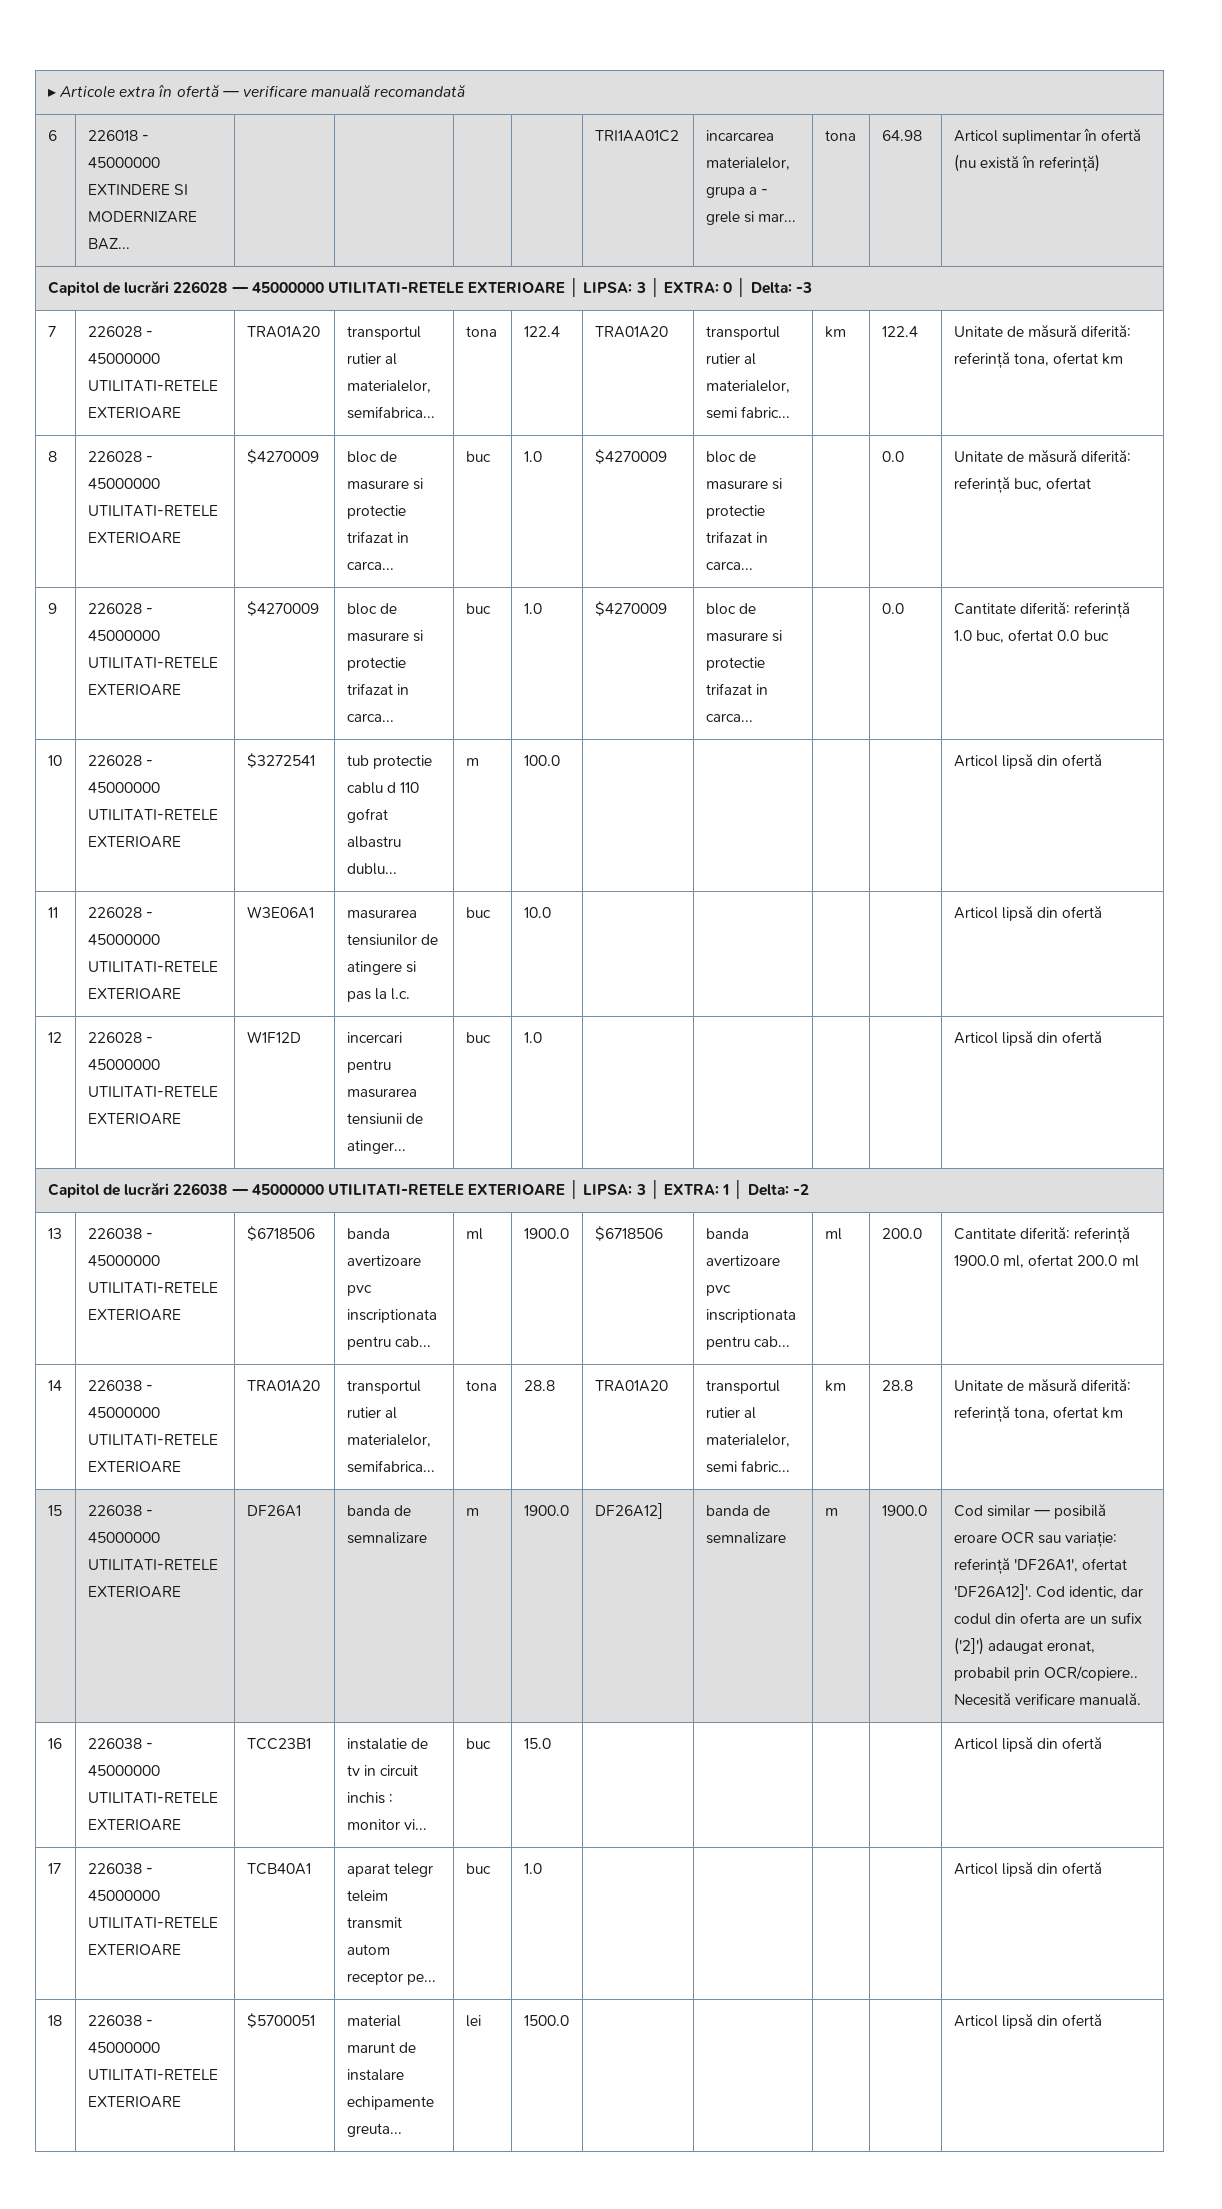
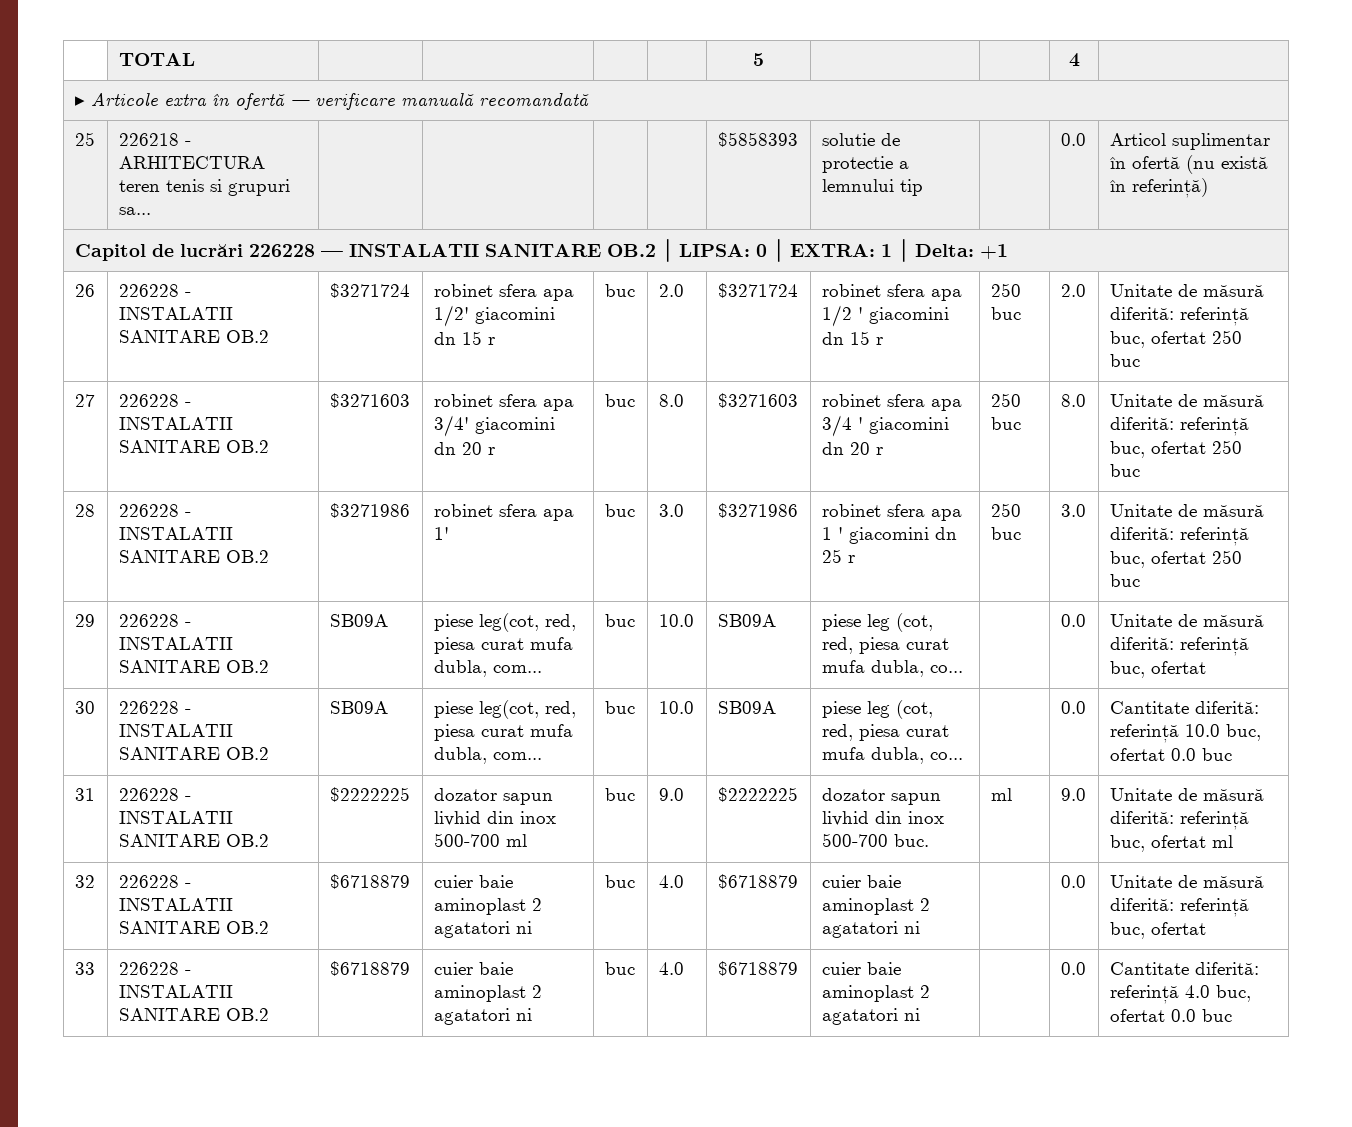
(47, 92) none -> [118,53,195,66] [753,53,764,66] [1068,53,1080,67] | TOTAL | | | | | 5 | | | 4 | //
[47,130,57,141] [87,130,150,141] [87,157,160,168] [87,184,189,195] [87,211,197,223] [87,238,130,250] [594,130,679,142] [705,130,774,141] [705,157,790,170] [705,186,769,198] [705,211,797,225] [824,130,856,141] [881,130,922,141] 6 | 226018 - 45000000 EXTINDERE SI MODERNIZARE BAZ... | | | | | TRI1AA01C2 | incarcarea materialelor, grupa a - grele si mar... | tona | 64.98 -> [74,132,95,146] [118,133,191,146] [118,156,265,169] [118,179,290,196] [118,207,151,215] [717,132,798,147] [821,133,900,146] [821,156,909,173] [821,179,923,196] [1060,133,1086,146] 25 | 226218 - ARHITECTURA teren tenis si grupuri sa... | | | | | $5858393 | solutie de protectie a lemnului tip | | 0.0
[173,277,812,297] [47,326,56,337] [87,326,154,337] [87,353,160,364] [87,380,218,392] [87,407,181,419] [246,326,320,338] [346,326,421,340] [346,353,398,365] [346,380,431,393] [346,406,435,419] [465,326,497,337] [523,326,560,337] [594,326,668,338] [705,326,780,340] [705,353,757,365] [705,380,790,393] [705,406,791,419] [824,326,846,338] [881,326,918,337] [953,324,1132,338] [953,351,1124,369] [47,451,57,462] [87,451,154,462] [87,478,160,489] [87,505,218,517] [87,532,181,544] [246,449,319,464] [346,451,398,463] [346,478,424,490] [346,505,406,519] [346,531,410,543] [346,561,394,570] [465,451,491,462] [523,451,542,462] [594,449,667,464] [705,451,757,463] [705,478,783,490] [705,505,765,519] [705,531,769,543] [705,561,753,570] [881,451,904,462] [953,449,1132,463] [953,476,1092,494] [47,603,57,614] [87,603,154,614] [87,630,160,641] [87,657,218,669] [87,684,181,696] [246,601,319,616] [346,603,398,615] [346,630,424,642] [346,657,406,671] [346,683,410,695] [346,713,394,722] [465,603,491,614] [523,603,542,614] [594,601,667,616] [705,603,757,615] [705,630,783,642] [705,657,765,671] [705,683,769,695] [705,713,753,722] [881,603,904,614] [953,601,1131,619] [953,630,972,641] 226028 — 45000000 UTILITATI-RETELE EXTERIOARE │ LIPSA: 3 │ EXTRA: 0 │ Delta: -3 // 7 | 226028 - 45000000 UTILITATI-RETELE EXTERIOARE | TRA01A20 | transportul rutier al materialelor, semifabrica... | tona | 122.4 | TRA01A20 | transportul rutier al materialelor, semi fabric... | km | 122.4 | Unitate de măsură diferită: referință tona, ofertat km // 8 | 226028 - 45000000 UTILITATI-RETELE EXTERIOARE | $4270009 | bloc de masurare si protectie trifazat in carca... | buc | 1.0 | $4270009 | bloc de masurare si protectie trifazat in carca... | | 0.0 | Unitate de măsură diferită: referință buc, ofertat // 9 | 226028 - 45000000 UTILITATI-RETELE EXTERIOARE | $4270009 | bloc de masurare si protectie trifazat in carca... | buc | 1.0 | $4270009 | bloc de masurare si protectie trifazat in carca... | | 0.0 | Cantitate diferită: referință 1.0 -> [248,239,1008,262] [74,284,95,297] [118,284,191,297] [118,307,233,320] [118,330,269,343] [329,283,410,298] [433,284,574,301] [433,305,555,327] [433,331,495,345] [604,284,635,297] [658,284,684,297] [717,283,798,298] [821,284,962,301] [821,305,949,327] [821,331,883,345] [990,283,1021,297] [990,307,1021,320] [1060,284,1086,297] [1109,284,1264,297] [1109,307,1249,326] [1109,330,1242,348] [1109,354,1140,367] [74,394,95,407] [118,394,191,407] [118,417,233,430] [118,440,269,453] [329,393,410,408] [433,394,574,411] [433,415,555,437] [433,442,495,455] [604,394,635,407] [658,394,684,407] [717,393,798,408] [821,394,962,411] [821,415,949,437] [821,442,883,455] [990,393,1021,407] [990,417,1021,430] [1060,394,1086,407] [1109,394,1264,407] [1109,417,1249,436] [1109,440,1242,458] [1109,464,1140,477] [74,504,95,517] [118,504,191,517] [118,527,233,540] [118,550,269,563] [329,503,410,518] [433,504,574,521] [433,527,449,540] [604,504,635,517] [658,504,684,517] [717,503,798,518] [821,504,962,521] [821,527,957,544] [821,549,855,563] [990,503,1021,517] [990,527,1021,540] [1060,504,1086,517] [1109,504,1264,517] [1109,527,1249,546] [1109,550,1242,568] [1109,574,1140,587] [74,614,95,627] [118,614,191,627] [118,637,233,650] [118,660,269,673] [329,614,388,627] [433,613,576,632] [433,637,573,654] [433,660,542,677] [604,614,635,627] [658,614,694,627] [717,614,776,627] [821,613,933,632] [821,637,949,654] [821,660,963,677] [1060,614,1086,627] [1109,614,1264,627] [1109,637,1249,656] [1109,661,1206,678] [74,701,95,714] [118,701,191,714] [118,724,233,737] [118,747,269,760] [329,701,388,714] [433,700,576,719] [433,724,573,741] [433,747,542,764] [604,701,635,714] [658,701,694,714] [717,701,776,714] [821,700,933,719] [821,724,949,741] [821,747,963,764] [1060,701,1086,714] [1109,701,1259,714] [1109,724,1220,743] 226228 — INSTALATII SANITARE OB.2 │ LIPSA: 0 │ EXTRA: 1 │ Delta: +1 // 26 | 226228 - INSTALATII SANITARE OB.2 | $3271724 | robinet sfera apa 1/2' giacomini dn 15 r | buc | 2.0 | $3271724 | robinet sfera apa 1/2 ' giacomini dn 15 r | 250 buc | 2.0 | Unitate de măsură diferită: referință buc, ofertat 250 buc // 27 | 226228 - INSTALATII SANITARE OB.2 | $3271603 | robinet sfera apa 3/4' giacomini dn 20 r | buc | 8.0 | $3271603 | robinet sfera apa 3/4 ' giacomini dn 20 r | 250 buc | 8.0 | Unitate de măsură diferită: referință buc, ofertat 250 buc // 28 | 226228 - INSTALATII SANITARE OB.2 | $3271986 | robinet sfera apa 1' | buc | 3.0 | $3271986 | robinet sfera apa 1 ' giacomini dn 25 r | 250 buc | 3.0 | Unitate de măsură diferită: referință buc, ofertat 250 buc // 29 | 226228 - INSTALATII SANITARE OB.2 | SB09A | piese leg(cot, red, piesa curat mufa dubla, com... | buc | 10.0 | SB09A | piese leg (cot, red, piesa curat mufa dubla, co... | | 0.0 | Unitate de măsură diferită: referință buc, ofertat // 30 | 226228 - INSTALATII SANITARE OB.2 | SB09A | piese leg(cot, red, piesa curat mufa dubla, com... | buc | 10.0 | SB09A | piese leg (cot, red, piesa curat mufa dubla, co... | | 0.0 | Cantitate diferită: referință 10.0
[47,755,62,766] [87,755,154,766] [87,782,160,793] [87,809,218,821] [87,836,181,848] [246,753,315,768] [346,755,433,769] [346,782,420,794] [346,808,388,823] [346,836,401,848] [346,863,397,875] [465,758,479,766] [523,755,560,766] [953,753,1103,769] [47,907,58,918] [87,907,154,918] [87,934,160,945] [87,961,218,973] [87,988,181,1000] [246,906,314,919] [346,909,417,919] [346,934,439,946] [346,961,417,975] [346,988,411,1002] [465,907,491,918] [523,907,551,918] [953,905,1103,921] [47,1032,62,1043] [87,1032,154,1043] [87,1059,160,1070] [87,1086,218,1098] [87,1113,181,1125] [246,1031,301,1043] [346,1032,402,1043] [346,1059,391,1073] [346,1088,417,1098] [346,1113,424,1125] [346,1140,406,1154] [465,1032,491,1043] [523,1032,542,1043] [953,1030,1103,1046] [47,1179,809,1199] [47,1228,62,1239] [87,1228,154,1239] [87,1255,160,1266] [87,1282,218,1294] [87,1309,181,1321] [246,1226,315,1241] [346,1228,390,1239] [346,1255,421,1266] [346,1285,372,1296] [346,1309,437,1323] [346,1336,432,1350] [465,1228,483,1240] [523,1228,569,1239] [594,1226,663,1241] [705,1228,749,1239] [705,1255,780,1266] [705,1285,731,1296] [705,1309,796,1323] [705,1336,791,1350] [824,1228,842,1240] [881,1228,922,1239] [953,1226,1131,1244] [953,1254,1139,1268] [47,1380,62,1391] [87,1380,154,1391] [87,1407,160,1418] [87,1434,218,1446] [87,1461,181,1473] [246,1380,320,1392] [346,1380,421,1394] [346,1407,398,1419] [346,1434,431,1447] [346,1460,435,1473] [465,1380,497,1391] [523,1380,555,1391] [594,1380,668,1392] [705,1380,780,1394] [705,1407,757,1419] [705,1434,790,1447] [705,1460,791,1473] [824,1380,846,1392] [881,1380,913,1391] [953,1378,1132,1392] [953,1405,1124,1423] [47,1505,62,1516] [87,1505,154,1516] [87,1532,160,1543] [87,1559,218,1571] [87,1586,181,1598] [246,1505,301,1517] [346,1505,412,1516] [346,1532,427,1544] [465,1508,479,1516] [523,1505,569,1516] [594,1503,663,1519] [705,1505,771,1516] [705,1532,786,1544] [824,1508,838,1516] [881,1505,927,1516] [953,1503,1107,1519] [953,1532,1118,1548] [953,1557,1128,1575] [953,1584,1144,1600] [953,1612,1142,1625] [953,1637,1096,1655] [953,1666,1139,1681] [953,1692,1142,1706] [47,1738,62,1749] [87,1738,154,1749] [87,1765,160,1776] [87,1792,218,1804] [87,1819,181,1831] [246,1738,311,1750] [346,1738,429,1750] [346,1765,419,1776] [346,1792,394,1804] [346,1819,428,1830] [465,1738,491,1749] [523,1738,551,1749] [953,1736,1103,1752] [47,1863,61,1874] [87,1863,154,1874] [87,1890,160,1901] [87,1917,218,1929] [87,1944,181,1956] [246,1863,311,1875] [346,1863,434,1877] [346,1890,388,1902] [346,1917,402,1929] [346,1944,390,1955] [346,1971,437,1985] [465,1863,491,1874] [523,1863,542,1874] [953,1861,1103,1877] [47,2015,62,2026] [87,2015,154,2026] [87,2042,160,2053] [87,2069,218,2081] [87,2096,181,2108] [246,2013,315,2028] [346,2015,401,2027] [346,2042,417,2053] [346,2069,404,2081] [346,2096,434,2110] [346,2123,402,2137] [465,2015,481,2027] [523,2015,569,2026] [953,2013,1103,2029] 10 | 226028 - 45000000 UTILITATI-RETELE EXTERIOARE | $3272541 | tub protectie cablu d 110 gofrat albastru dublu... | m | 100.0 | | | | | Articol lipsă din ofertă // 11 | 226028 - 45000000 UTILITATI-RETELE EXTERIOARE | W3E06A1 | masurarea tensiunilor de atingere si pas la l.c. | buc | 10.0 | | | | | Articol lipsă din ofertă // 12 | 226028 - 45000000 UTILITATI-RETELE EXTERIOARE | W1F12D | incercari pentru masurarea tensiunii de atinger... | buc | 1.0 | | | | | Articol lipsă din ofertă // Capitol de lucrări 226038 — 45000000 UTILITATI-RETELE EXTERIOARE │ LIPSA: 3 │ EXTRA: 1 │ Delta: -2 // 13 | 226038 - 45000000 UTILITATI-RETELE EXTERIOARE | $6718506 | banda avertizoare pvc inscriptionata pentru cab... | ml | 1900.0 | $6718506 | banda avertizoare pvc inscriptionata pentru cab... | ml | 200.0 | Cantitate diferită: referință 1900.0 ml, ofertat 200.0 ml // 14 | 226038 - 45000000 UTILITATI-RETELE EXTERIOARE | TRA01A20 | transportul rutier al materialelor, semifabrica... | tona | 28.8 | TRA01A20 | transportul rutier al materialelor, semi fabric... | km | 28.8 | Unitate de măsură diferită: referință tona, ofertat km // 15 | 226038 - 45000000 UTILITATI-RETELE EXTERIOARE | DF26A1 | banda de semnalizare | m | 1900.0 | DF26A12] | banda de semnalizare | m | 1900.0 | Cod similar — posibilă eroare OCR sau variație: referință 'DF26A1', ofertat 'DF26A12]'. Cod identic, dar codul din oferta are un sufix ('2]') adaugat eronat, probabil prin OCR/copiere.. Necesită verificare manuală. // 16 | 226038 - 45000000 UTILITATI-RETELE EXTERIOARE | TCC23B1 | instalatie de tv in circuit inchis : monitor vi... | buc | 15.0 | | | | | Articol lipsă din ofertă // 17 | 226038 - 45000000 UTILITATI-RETELE EXTERIOARE | TCB40A1 | aparat telegr teleim transmit autom receptor pe... | buc | 1.0 | | | | | Articol lipsă din ofertă // 18 | 226038 - 45000000 UTILITATI-RETELE EXTERIOARE | $5700051 | material marunt de instalare echipamente greuta... | lei | 1500.0 | | | | | Articol lipsă din ofertă -> [74,788,95,801] [118,788,191,801] [118,811,233,824] [118,834,269,847] [329,787,410,802] [433,788,553,805] [433,811,556,826] [433,833,527,847] [604,788,635,801] [658,788,684,801] [717,787,798,802] [821,788,941,805] [821,811,944,826] [821,833,929,847] [990,788,1012,801] [1060,788,1086,801] [1109,788,1264,801] [1109,811,1249,830] [1109,835,1233,852] [74,875,95,888] [118,875,191,888] [118,898,233,911] [118,921,269,934] [329,874,410,889] [433,875,513,888] [433,898,542,915] [433,921,532,938] [604,875,635,888] [658,875,684,888] [717,874,798,889] [821,875,901,888] [821,898,930,915] [821,921,920,938] [1060,875,1086,888] [1109,875,1264,888] [1109,898,1249,917] [1109,922,1206,939] [74,962,95,975] [118,962,191,975] [118,985,233,998] [118,1008,269,1021] [329,961,410,976] [433,962,513,975] [433,985,542,1002] [433,1008,532,1025] [604,962,635,975] [658,962,684,975] [717,961,798,976] [821,962,901,975] [821,985,930,1002] [821,1008,920,1025] [1060,962,1086,975] [1109,962,1259,975] [1109,985,1251,1004] [1109,1009,1232,1022] 31 | 226228 - INSTALATII SANITARE OB.2 | $2222225 | dozator sapun livhid din inox 500-700 ml | buc | 9.0 | $2222225 | dozator sapun livhid din inox 500-700 buc. | ml | 9.0 | Unitate de măsură diferită: referință buc, ofertat ml // 32 | 226228 - INSTALATII SANITARE OB.2 | $6718879 | cuier baie aminoplast 2 agatatori ni | buc | 4.0 | $6718879 | cuier baie aminoplast 2 agatatori ni | | 0.0 | Unitate de măsură diferită: referință buc, ofertat // 33 | 226228 - INSTALATII SANITARE OB.2 | $6718879 | cuier baie aminoplast 2 agatatori ni | buc | 4.0 | $6718879 | cuier baie aminoplast 2 agatatori ni | | 0.0 | Cantitate diferită: referință 4.0 buc, ofertat 0.0 buc

